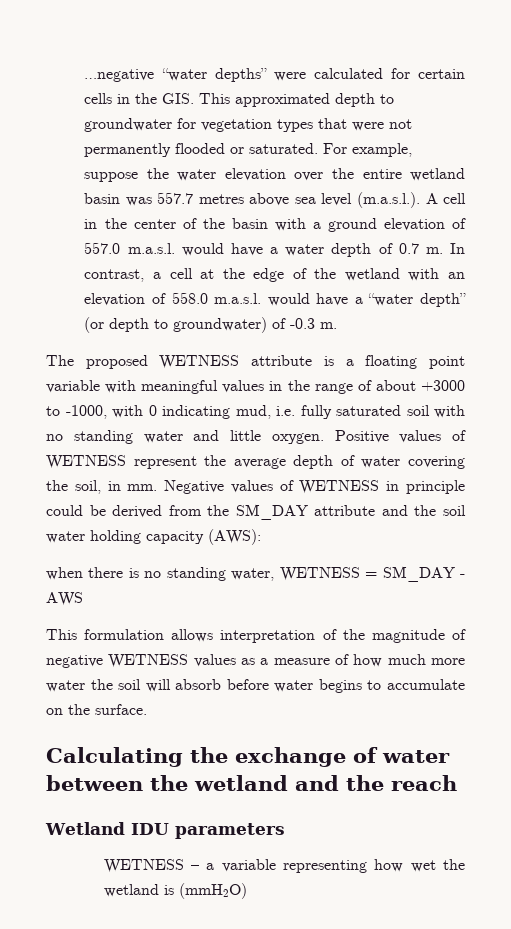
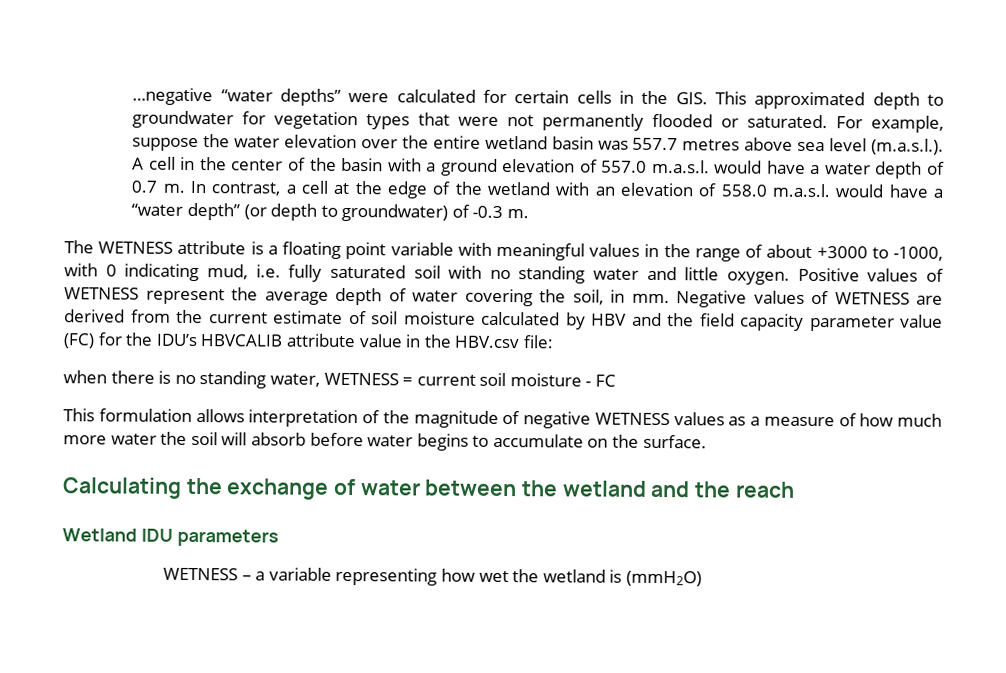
[85,355,148,369] proposed -> (94, 247) none
[386,480,465,494] [46,504,466,520] [46,529,261,545] in principle could be derived from the SM_DAY attribute and the soil water holding capacity (AWS): -> [916,295,943,305] [64,309,943,332] [63,332,554,349] are derived from the current estimate of soil moisture calculated by HBV and the field capacity parameter value (FC) for the IDU’s HBVCALIB attribute value in the HBV.csv file:
[382,566,466,582] [46,592,83,606] SM_DAY - AWS -> [416,372,617,387] current soil moisture - FC

